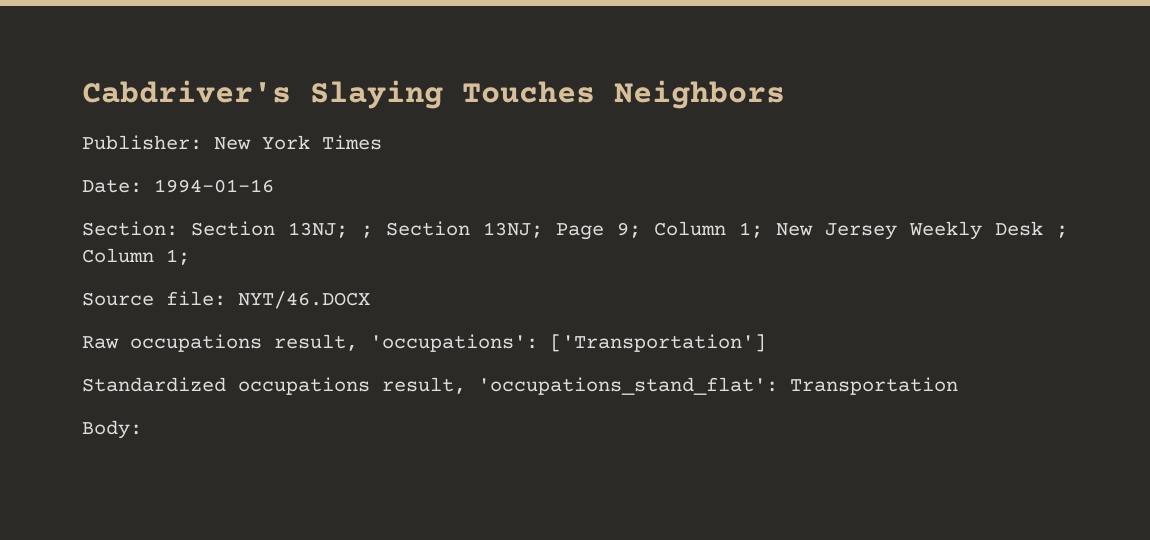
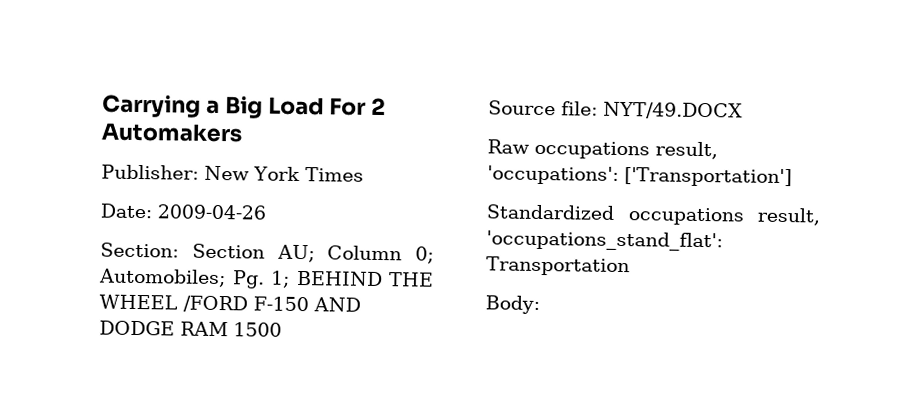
[82,80,785,109] Cabdriver's Slaying Touches Neighbors -> [102,94,386,119] [101,122,242,143] Carrying a Big Load For 2 Automakers
[154,179,274,193] 1994-01-16 -> [157,204,266,220] 2009-04-26
[288,221,1068,240] [82,248,190,265] 13NJ; ; Section 13NJ; Page 9; Column 1; New Jersey Weekly Desk ; Column 1; -> [276,244,434,264] [98,268,434,289] [99,294,361,313] [99,320,282,337] AU; Column 0; Automobiles; Pg. 1; BEHIND THE WHEEL /FORD F-150 AND DODGE RAM 1500
[238,291,370,309] NYT/46.DOCX -> [603,101,743,120] NYT/49.DOCX

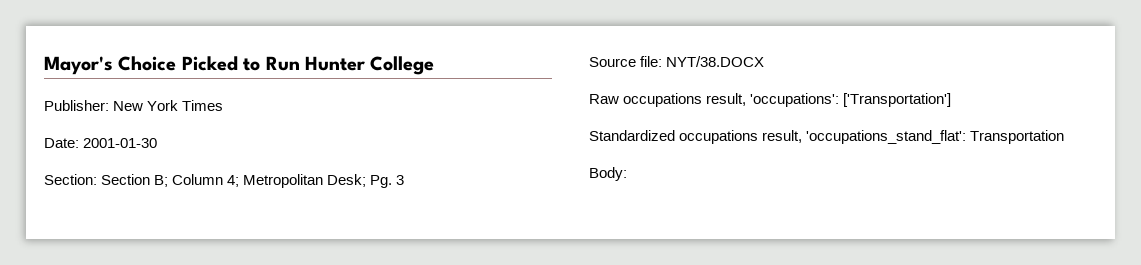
[102,94,386,119] [101,122,242,143] Carrying a Big Load For 2 Automakers -> [44,56,435,75] Mayor's Choice Picked to Run Hunter College
[157,204,266,220] 2009-04-26 -> [83,138,158,148] 2001-01-30
[276,244,434,264] [98,268,434,289] [99,294,361,313] [99,320,282,337] AU; Column 0; Automobiles; Pg. 1; BEHIND THE WHEEL /FORD F-150 AND DODGE RAM 1500 -> [154,174,405,188] B; Column 4; Metropolitan Desk; Pg. 3
[603,101,743,120] NYT/49.DOCX -> [666,56,765,67] NYT/38.DOCX

